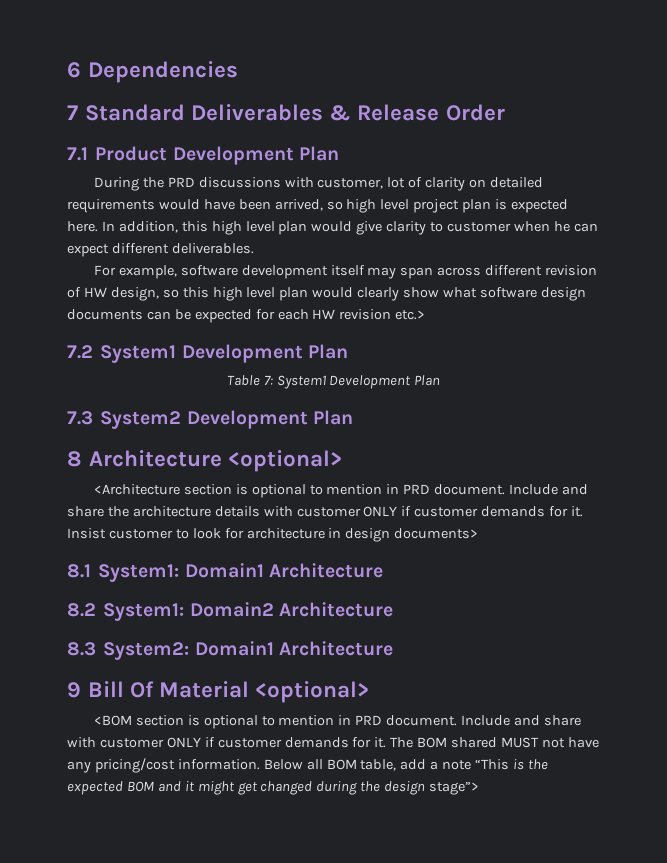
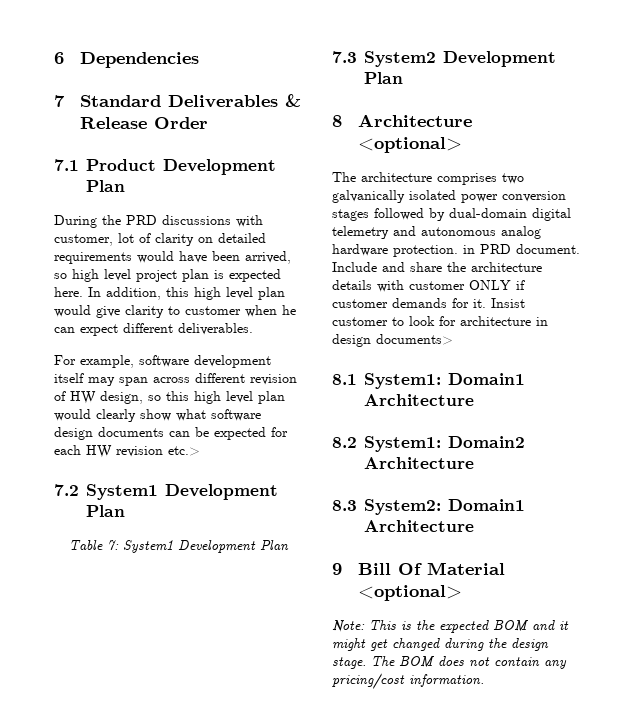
[93,484,383,498] <Architecture section is optional to mention -> [332,172,524,185] [332,190,566,203] [332,208,571,221] [332,226,541,239] [332,244,458,257] The architecture comprises two galvanically isolated power conversion stages followed by dual-domain digital telemetry and autonomous analog hardware protection.
[93,715,581,729] [67,737,599,748] [67,758,510,773] <BOM section is optional to mention in PRD document. Include and share with customer ONLY if customer demands for it. The BOM shared MUST not have any pricing/cost information. Below all BOM table, add a note “This -> [332,620,396,632] Note: This
[429,781,480,795] stage”> -> [332,656,567,669] [332,673,484,689] stage. The BOM does not contain any pricing/cost information.

